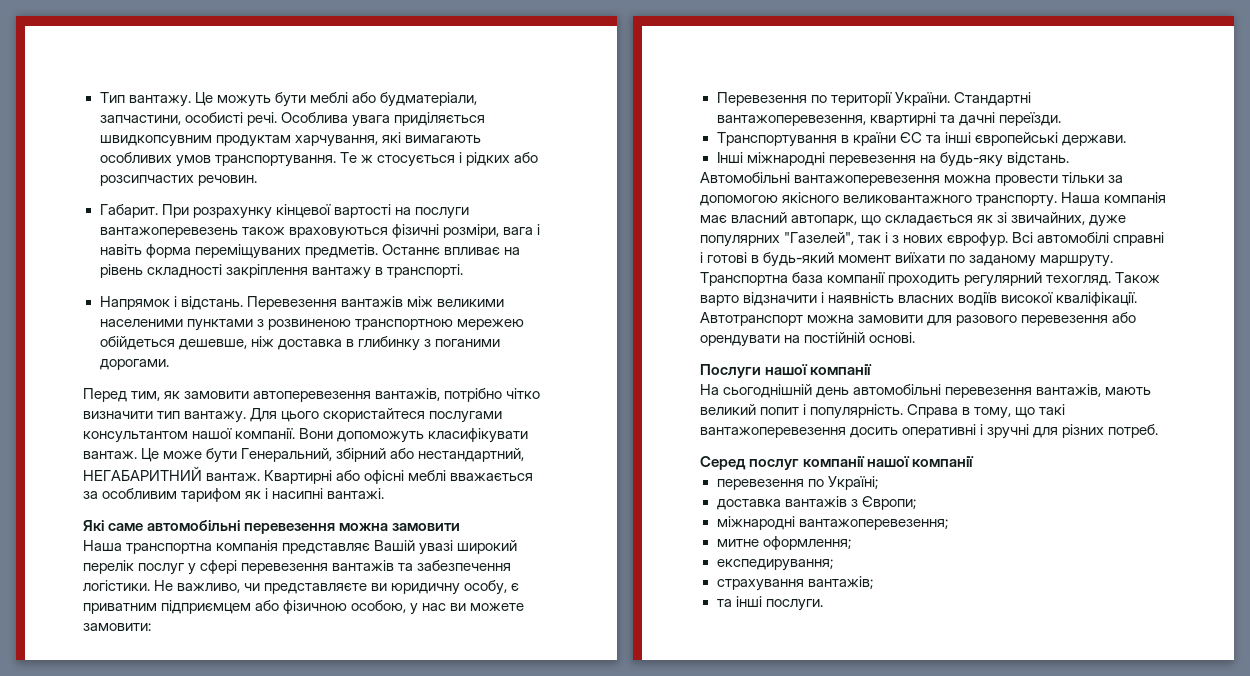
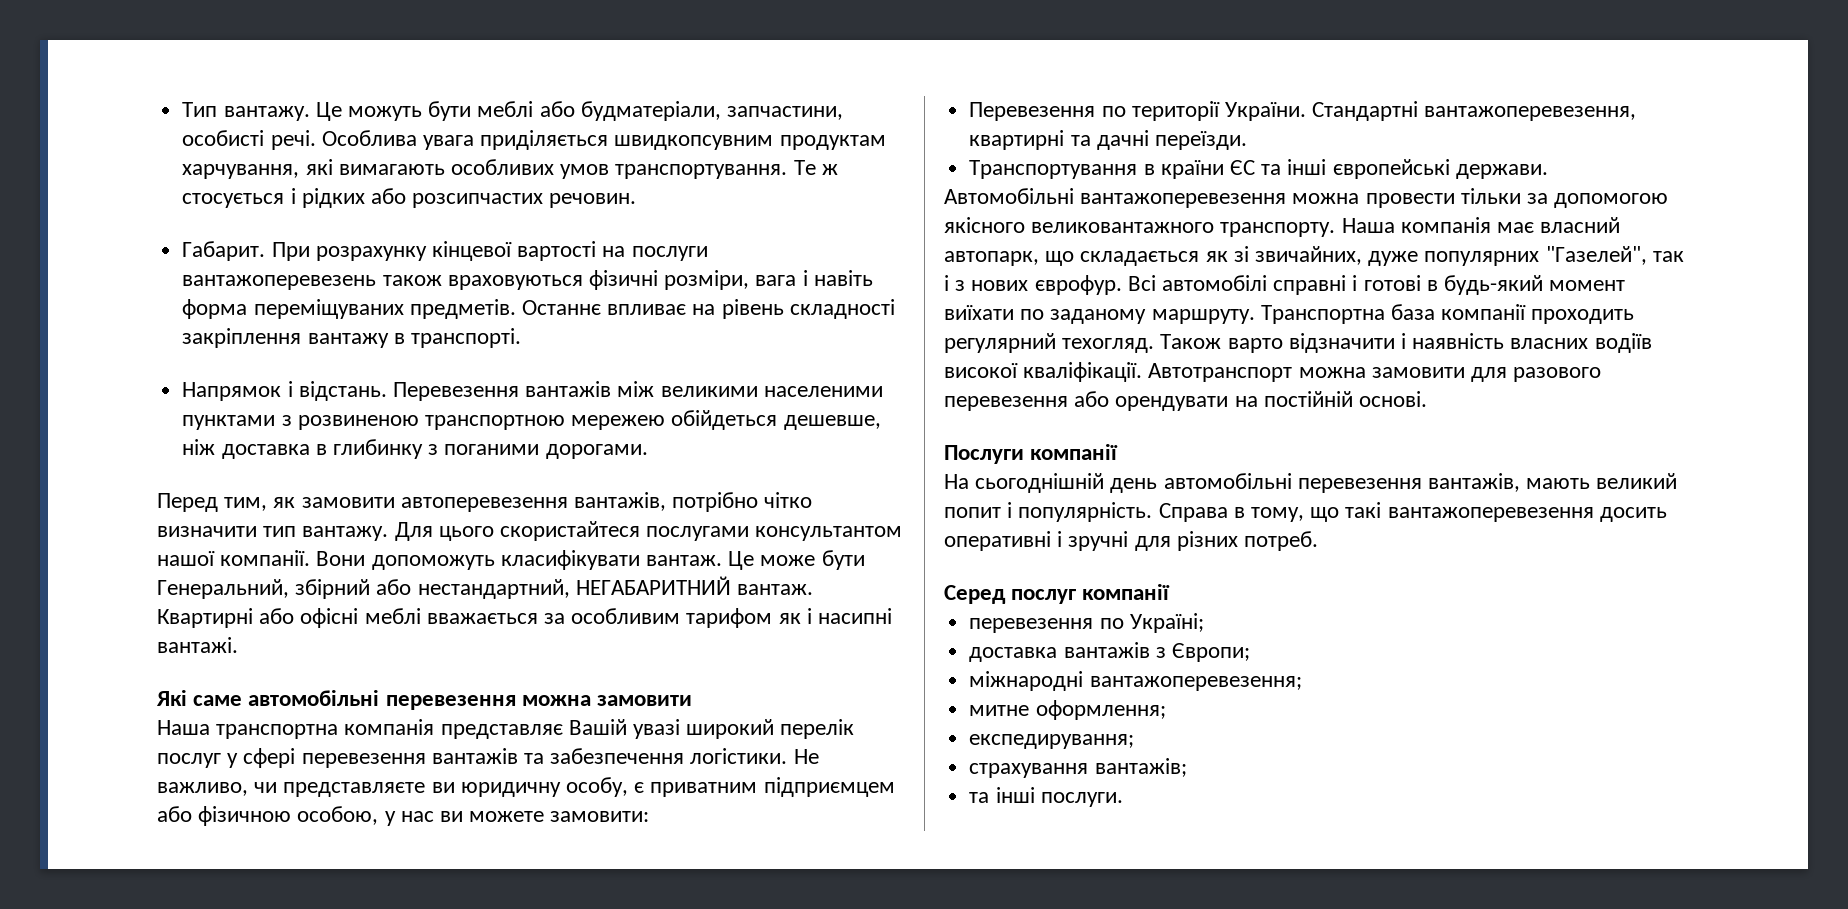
[716,152,1069,167] // Інші міжнародні перевезення на будь-яку відстань. -> (1548, 171) none
[765,364,809,375] нашої -> (1024, 454) none
[867,456,975,467] нашої компанії -> (1171, 592) none

